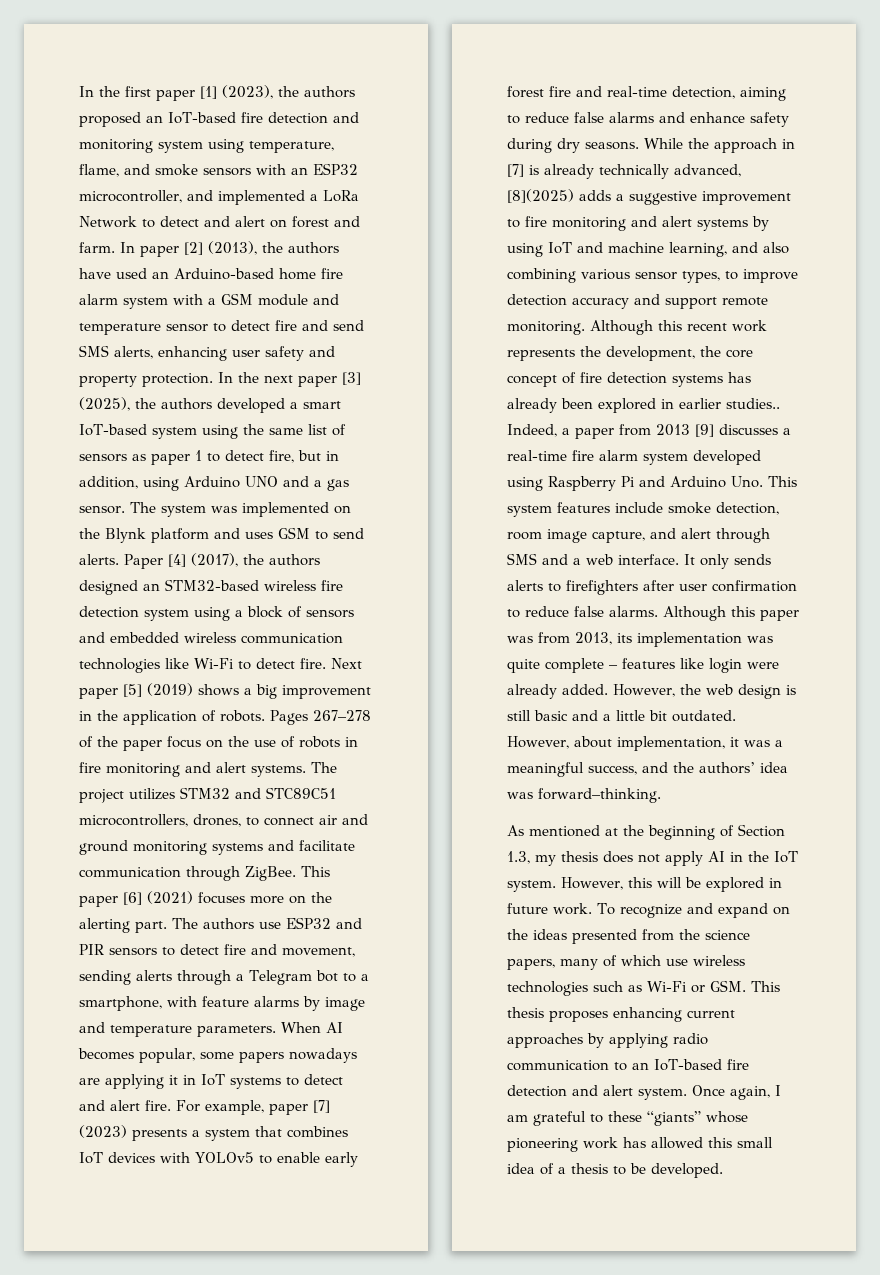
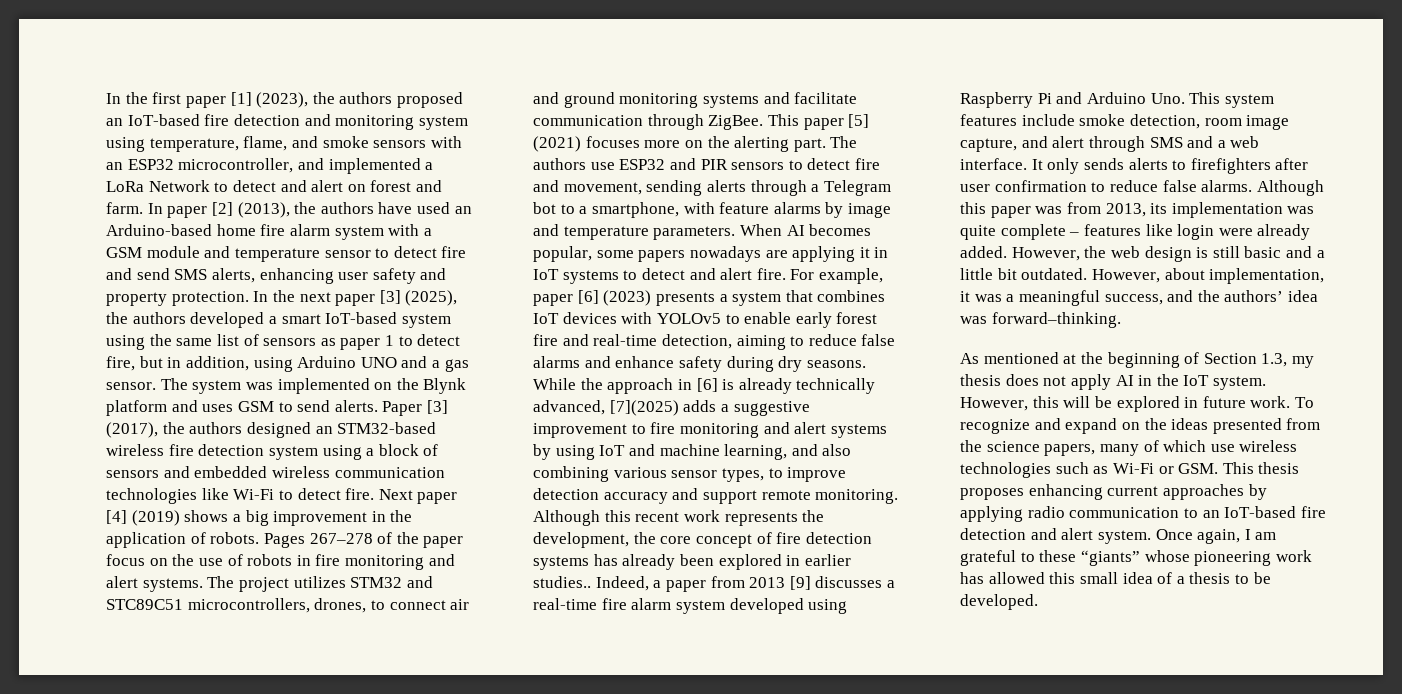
[168,554,187,567] [4] -> [426,400,448,414] [3]
[123,684,143,697] [5] -> [106,510,128,524] [4]
[123,892,143,905] [6] -> [848,114,870,128] [5]
[313,1100,331,1113] [7] -> [577,290,599,304] [6]
[507,164,525,177] [7] -> [696,378,718,392] [6]
[507,189,575,203] [8](2025) -> [609,400,679,416] [7](2025)

